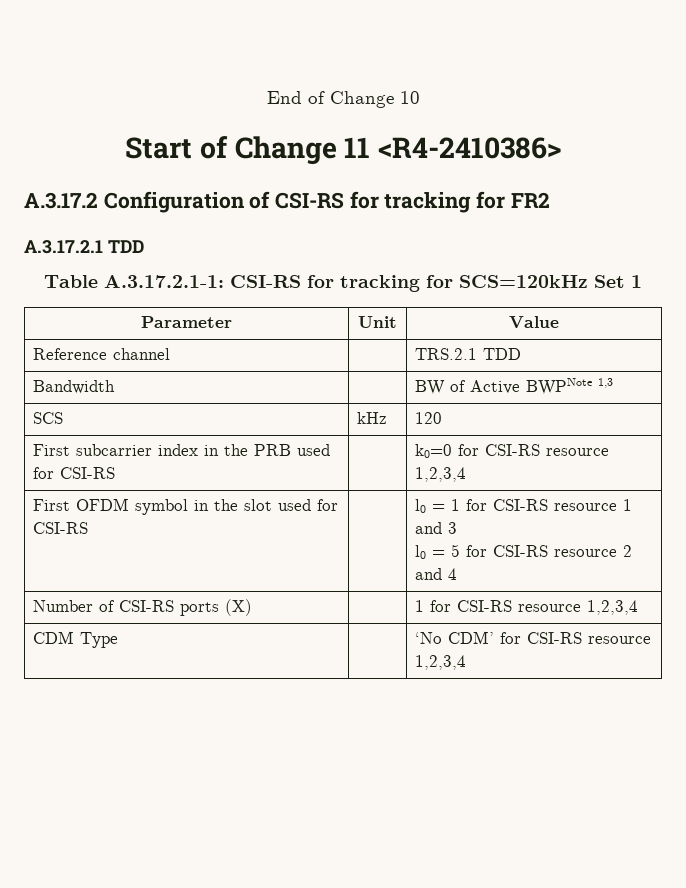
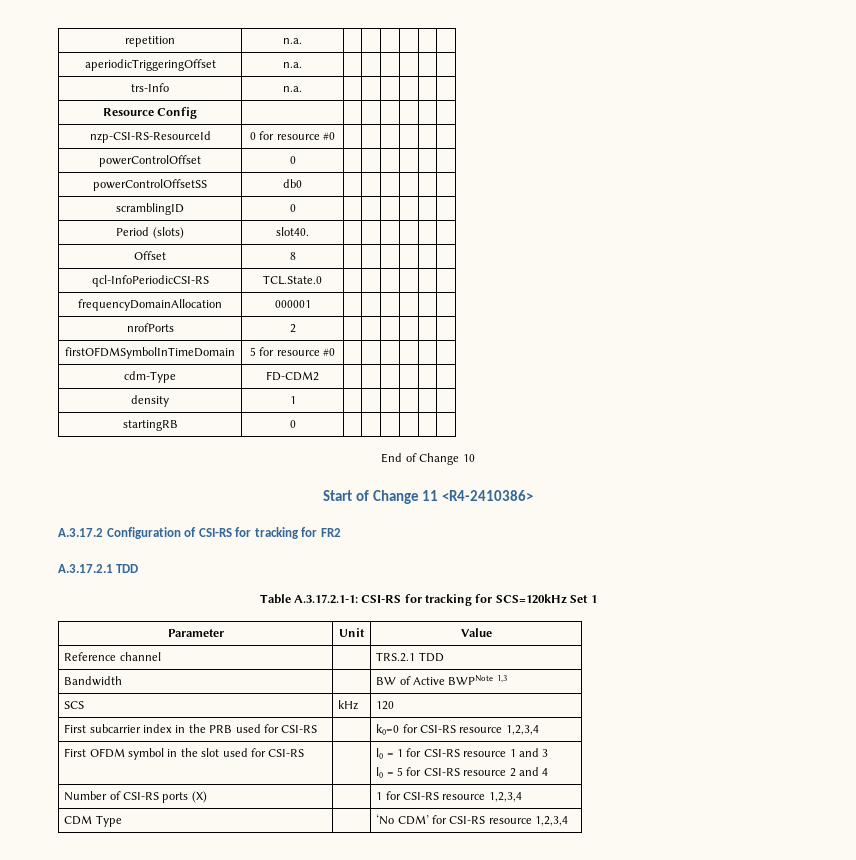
(266, 97) none -> [125,36,175,47] [283,38,302,44] [84,59,216,71] [283,62,302,68] [131,83,169,92] [283,86,302,92] [102,107,198,119] [89,131,211,143] [249,131,336,140] [99,155,201,167] [289,156,296,164] [93,179,207,191] [283,179,302,188] [116,203,184,215] [289,204,296,212] [116,227,184,239] [276,227,309,236] [134,251,166,260] [289,252,296,260] [91,275,209,287] [263,275,322,285] [78,299,222,311] [274,300,311,308] [126,323,174,332] [289,324,296,333] [65,347,235,359] [249,347,336,356] [124,371,176,383] [266,371,319,381] [131,395,169,407] [289,396,296,404] [122,420,178,431] [289,420,296,428] repetition | n.a. | | | | | | // aperiodicTriggeringOffset | n.a. | | | | | | // trs-Info | n.a. | | | | | | // Resource Config | | | | | | | // nzp-CSI-RS-ResourceId | 0 for resource #0 | | | | | | // powerControlOffset | 0 | | | | | | // powerControlOffsetSS | db0 | | | | | | // scramblingID | 0 | | | | | | // Period (slots) | slot40. | | | | | | // Offset | 8 | | | | | | // qcl-InfoPeriodicCSI-RS | TCL.State.0 | | | | | | // frequencyDomainAllocation | 000001 | | | | | | // nrofPorts | 2 | | | | | | // firstOFDMSymbolInTimeDomain | 5 for resource #0 | | | | | | // cdm-Type | FD-CDM2 | | | | | | // density | 1 | | | | | | // startingRB | 0 | | | | | | //

